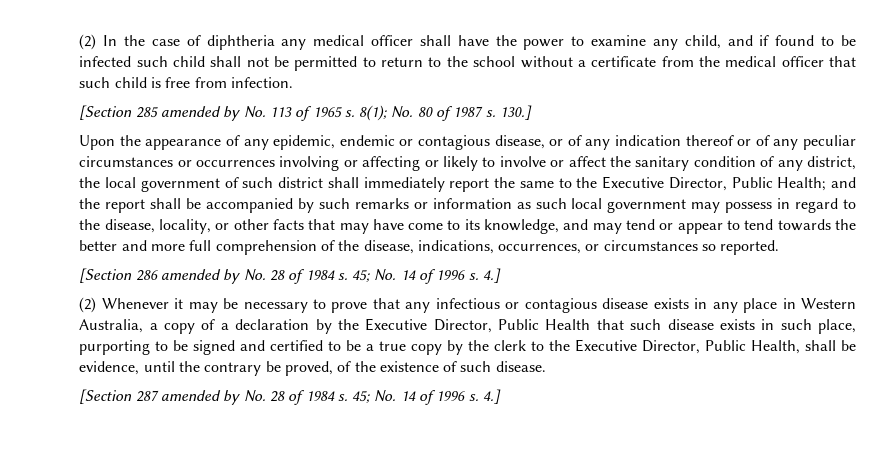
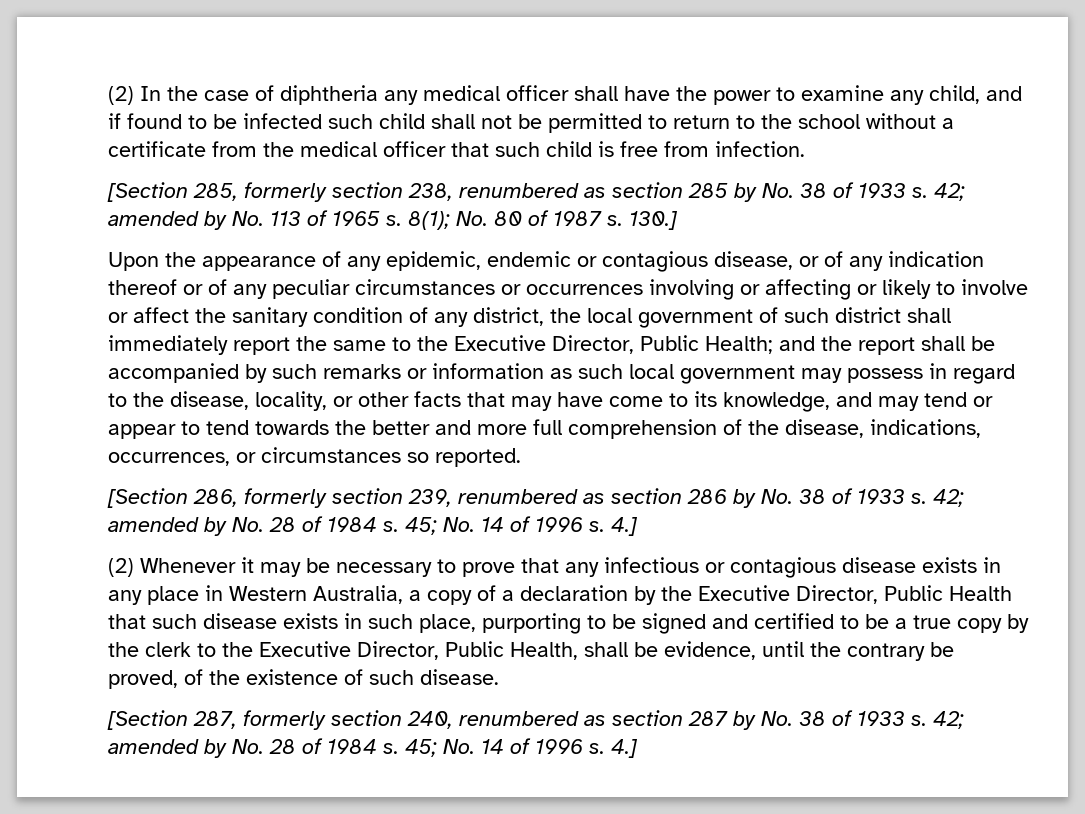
[135,107,158,118] 285 -> [193,182,966,202] 285, formerly section 238, renumbered as section 285 by No. 38 of 1933 s. 42;
[135,270,158,281] 286 -> [193,488,965,508] 286, formerly section 239, renumbered as section 286 by No. 38 of 1933 s. 42;
[135,390,159,402] 287 -> [193,710,965,730] 287, formerly section 240, renumbered as section 287 by No. 38 of 1933 s. 42;

